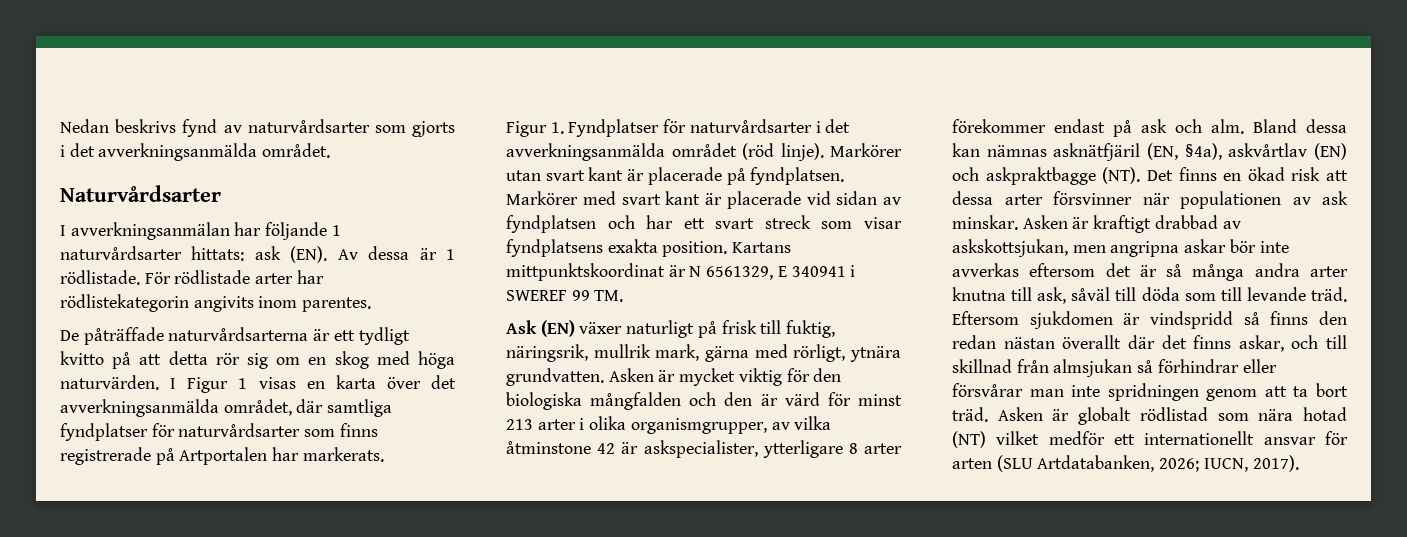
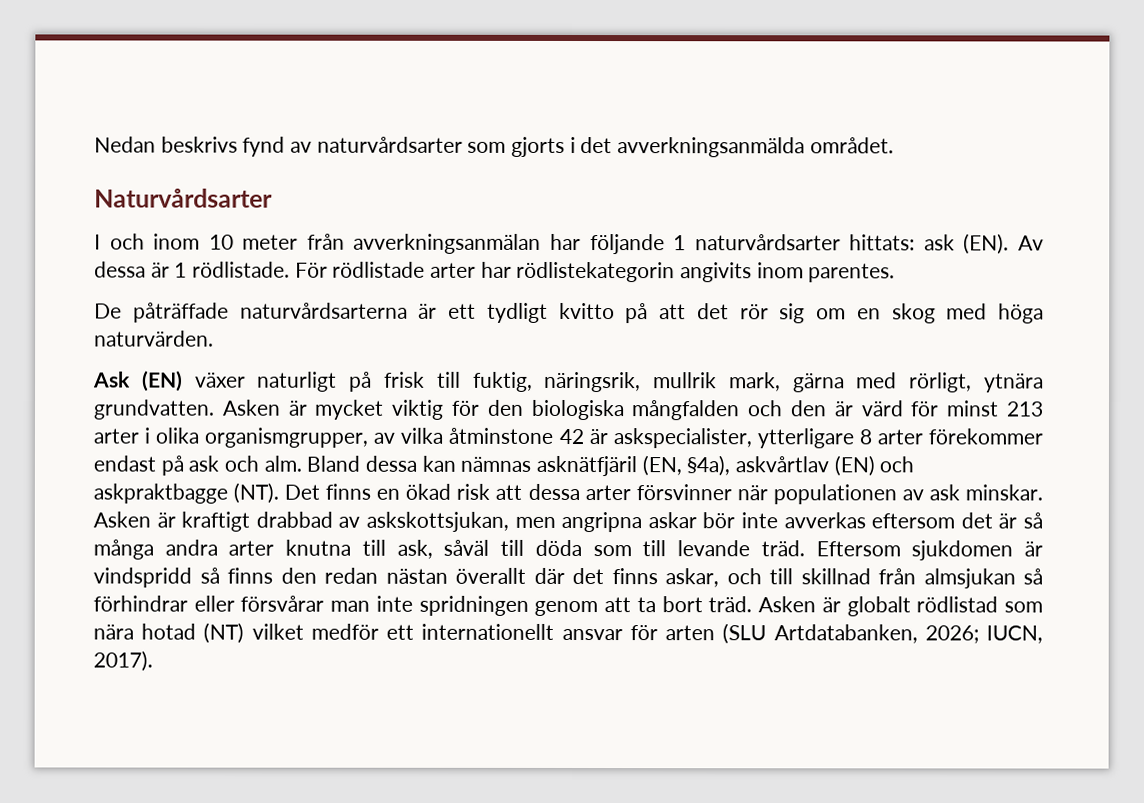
(66, 230) none -> [109,233,345,250] och inom 10 meter från
[168,351,208,365] detta -> [696,303,729,320] det
[170,375,456,393] [60,399,393,417] [60,423,378,441] [60,447,384,465] [506,119,851,137] [506,143,902,161] [506,167,845,185] [506,191,901,209] [506,215,902,233] [506,239,792,257] [506,263,856,281] [506,290,624,302] I Figur 1 visas en karta över det avverkningsanmälda området, där samtliga fyndplatser för naturvårdsarter som finns registrerade på Artportalen har markerats. // Figur 1. Fyndplatser för naturvårdsarter i det avverkningsanmälda området (röd linje). Markörer utan svart kant är placerade på fyndplatsen. Markörer med svart kant är placerade vid sidan av fyndplatsen och har ett svart streck som visar fyndplatsens exakta position. Kartans mittpunktskoordinat är N 6561329, E 340941 i SWEREF 99 TM. -> (214, 338) none

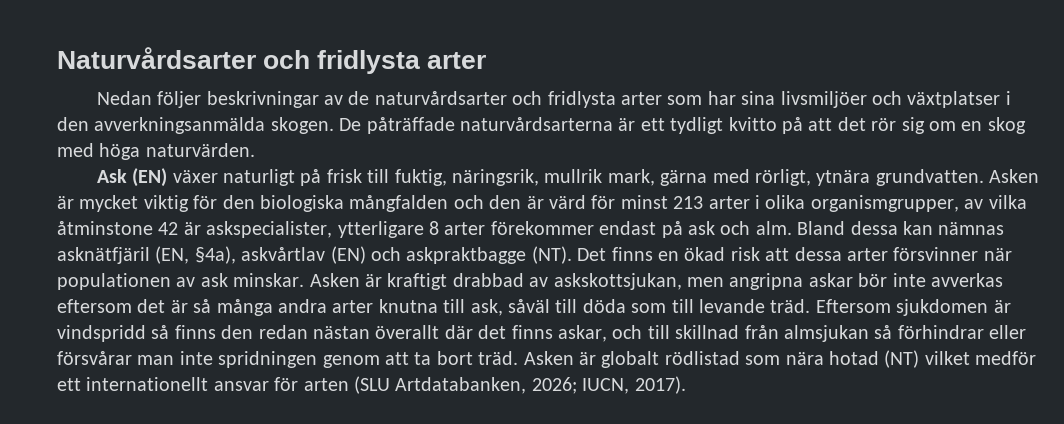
[94,136,894,158] [94,188,273,208] [94,233,1044,255] [94,261,896,283] Nedan beskrivs fynd av naturvårdsarter som gjorts i det avverkningsanmälda området. // Naturvårdsarter // I och inom 10 meter från avverkningsanmälan har följande 1 naturvårdsarter hittats: ask (EN). Av dessa är 1 rödlistade. För rödlistade arter har rödlistekategorin angivits inom parentes. // -> [57,47,487,74] [96,91,1011,108] [57,117,334,134] Naturvårdsarter och fridlysta arter // Nedan följer beskrivningar av de naturvårdsarter och fridlysta arter som har sina livsmiljöer och växtplatser i den avverkningsanmälda skogen.

